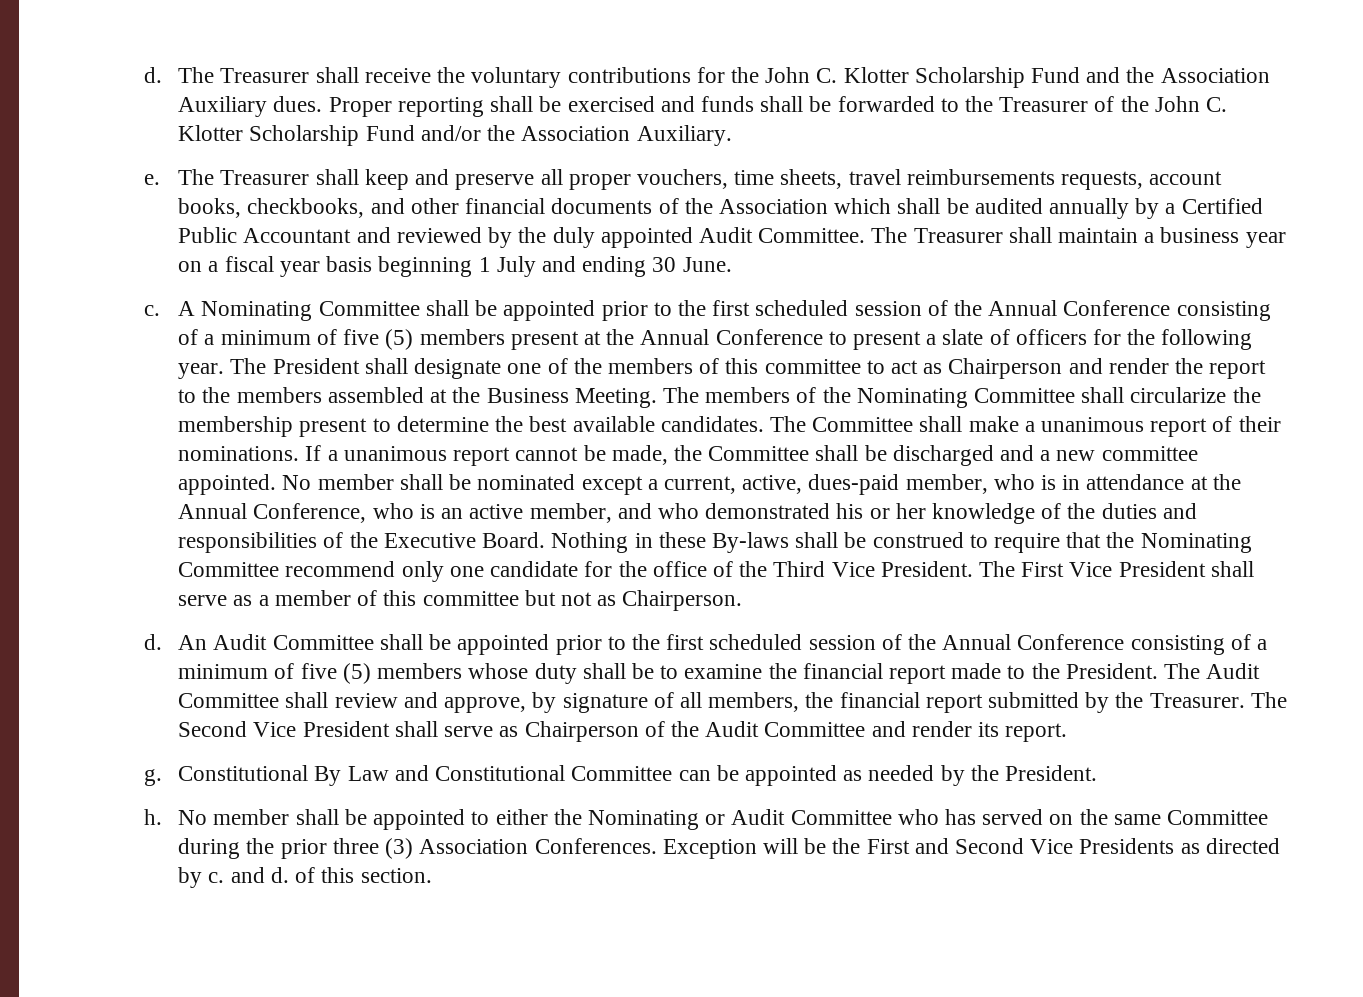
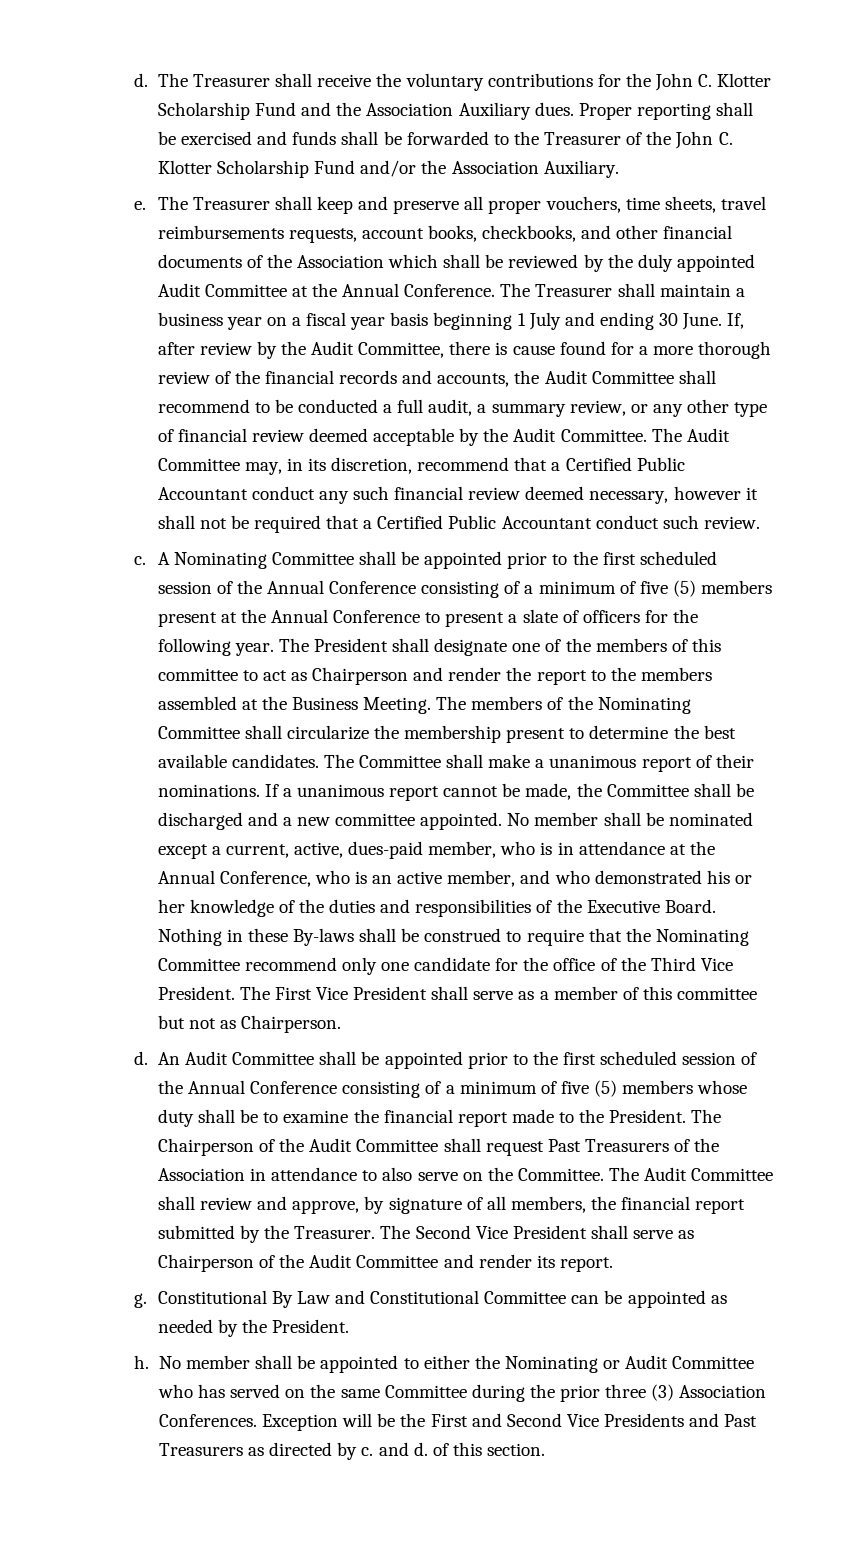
[974,198,1263,219] [178,227,391,243] audited annually by a Certified Public Accountant and -> (504, 261) none
[758,228,866,243] Committee. -> [204,283,496,297] Committee at the Annual Conference.
(732, 264) none -> [727,313,745,329] [157,341,772,359] [157,370,716,387] [157,399,768,417] [157,428,730,446] [157,457,685,475] [157,486,758,504] [157,515,760,533] If, after review by the Audit Committee, there is cause found for a more thorough review of the financial records and accounts, the Audit Committee shall recommend to be conducted a full audit, a summary review, or any other type of financial review deemed acceptable by the Audit Committee. The Audit Committee may, in its discretion, recommend that a Certified Public Accountant conduct any such financial review deemed necessary, however it shall not be required that a Certified Public Accountant conduct such review.
(1201, 671) none -> [157,1138,720,1156] [157,1167,640,1181] Chairperson of the Audit Committee shall request Past Treasurers of the Association in attendance to also serve on the Committee. The
(1175, 846) none -> [689,1413,758,1427] [158,1443,243,1456] and Past Treasurers

